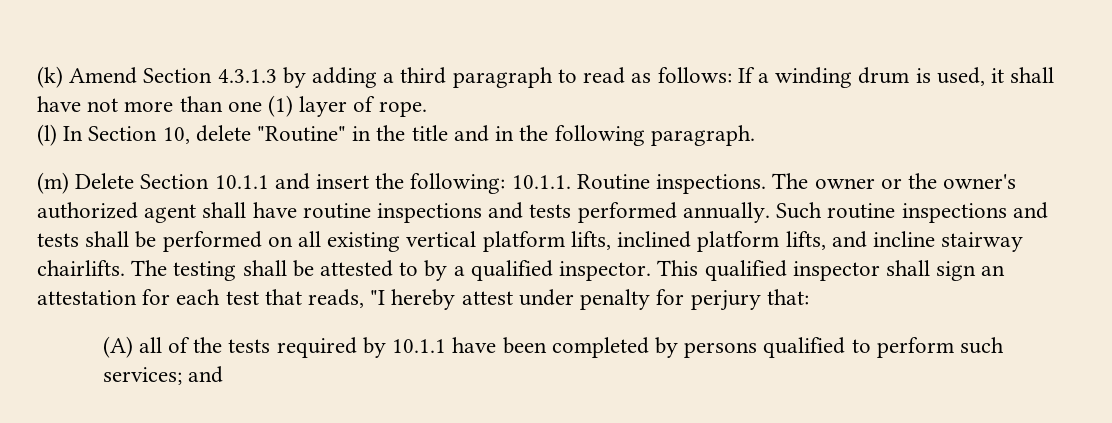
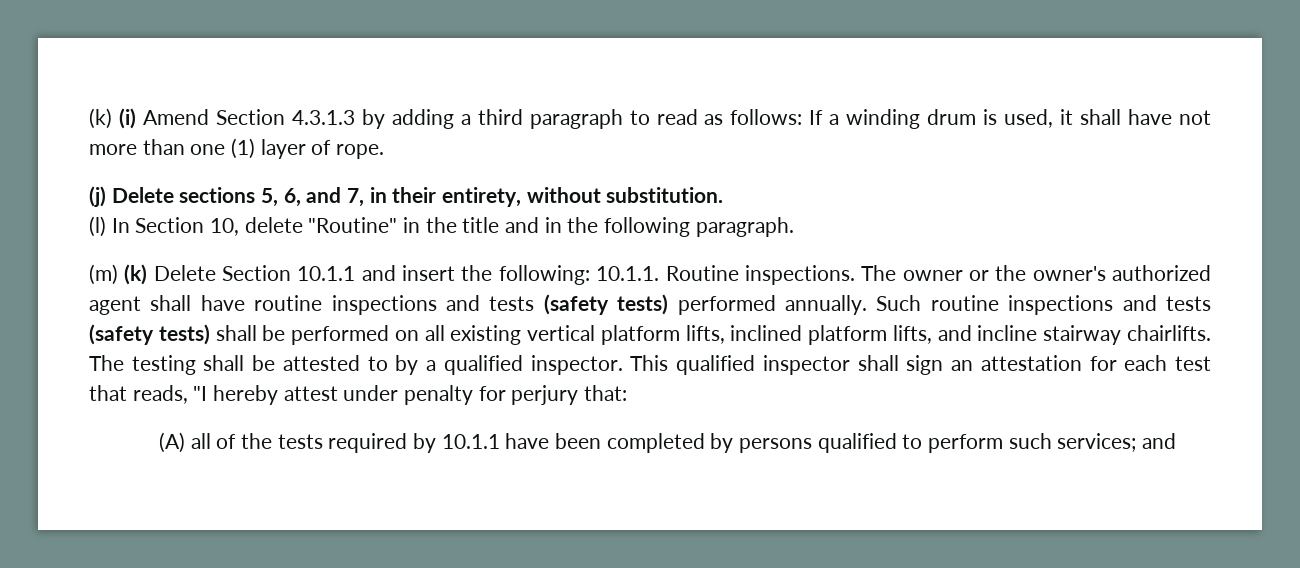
[37,66,63,88] (k) -> [89,108,136,129] (k) (i)
(427, 109) none -> [89,186,724,207] // (j) Delete sections 5, 6, and 7, in their entirety, without substitution.
(69, 183) none -> [124,264,148,285] (k)
(572, 211) none -> [543,294,669,315] (safety tests)
(79, 240) none -> [89,324,210,345] (safety tests)

